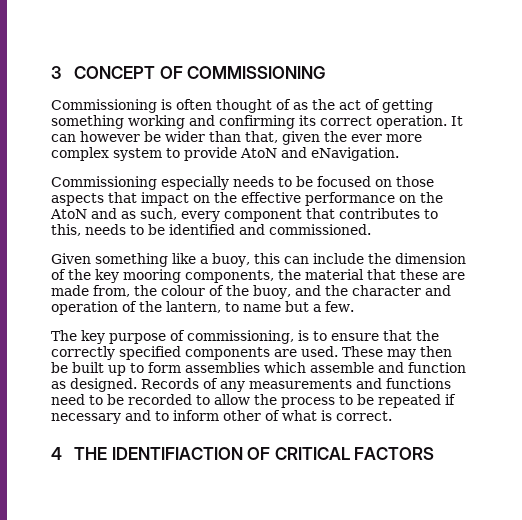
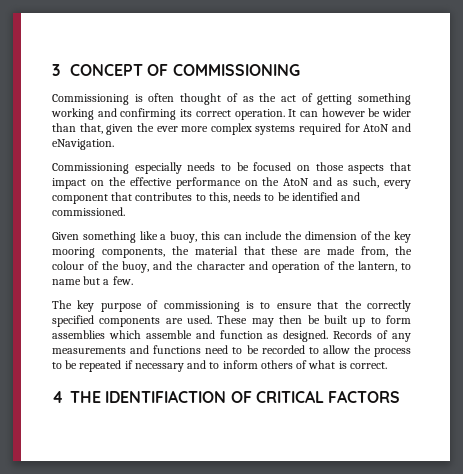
[113,147,237,161] system to provide -> [255,123,360,135] systems required for
[187,330,294,344] commissioning, -> [163,301,240,312] commissioning
[223,410,261,421] other -> [260,360,293,369] others

